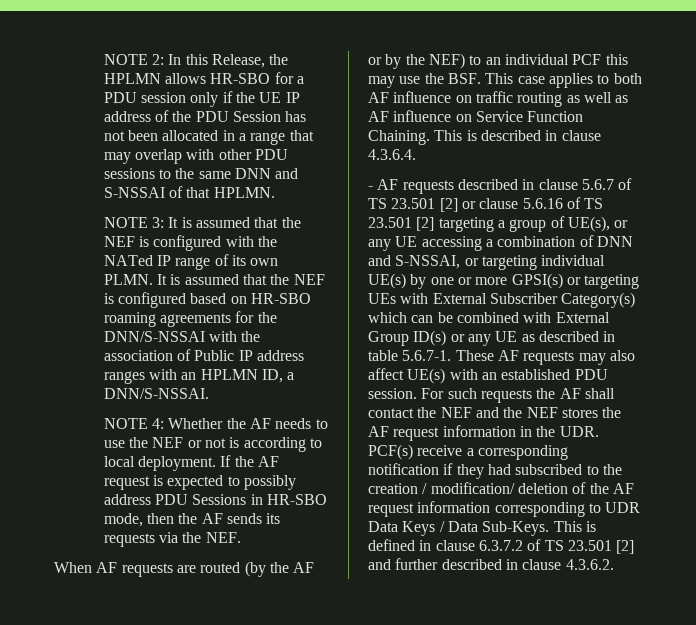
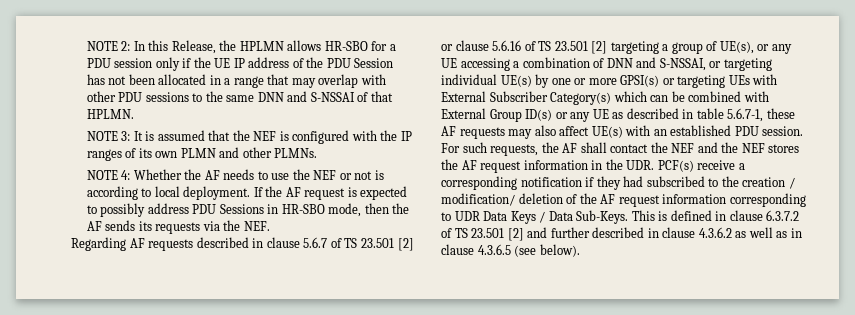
[103,254,279,270] [103,274,325,285] [103,292,311,308] [103,311,277,327] [103,331,261,342] [103,349,304,361] [103,369,295,384] [103,388,209,399] NATed IP range of its own PLMN. It is assumed that the NEF is configured based on HR-SBO roaming agreements for the DNN/S-NSSAI with the association of Public IP address ranges with an HPLMN ID, a DNN/S-NSSAI. -> [400,131,412,141] [86,147,318,161] IP ranges of its own PLMN and other PLMNs.
[54,561,315,577] [368,53,628,69] [368,73,642,88] [368,91,629,107] [368,110,584,122] [368,130,601,145] [368,149,416,160] [368,186,373,190] When AF requests are routed (by the AF or by the NEF) to an individual PCF this may use the BSF. This case applies to both AF influence on traffic routing as well as AF influence on Service Function Chaining. This is described in clause 4.3.6.4. // - -> [71,237,127,251] Regarding
[402,350,494,361] 5.6.7-1. These -> [727,108,795,122] 5.6.7-1, these
[480,389,532,403] requests -> [490,144,539,156] requests,
[565,559,614,570] 4.3.6.2. -> [698,227,802,238] [441,244,580,257] 4.3.6.2 as well as in clause 4.3.6.5 (see below).

